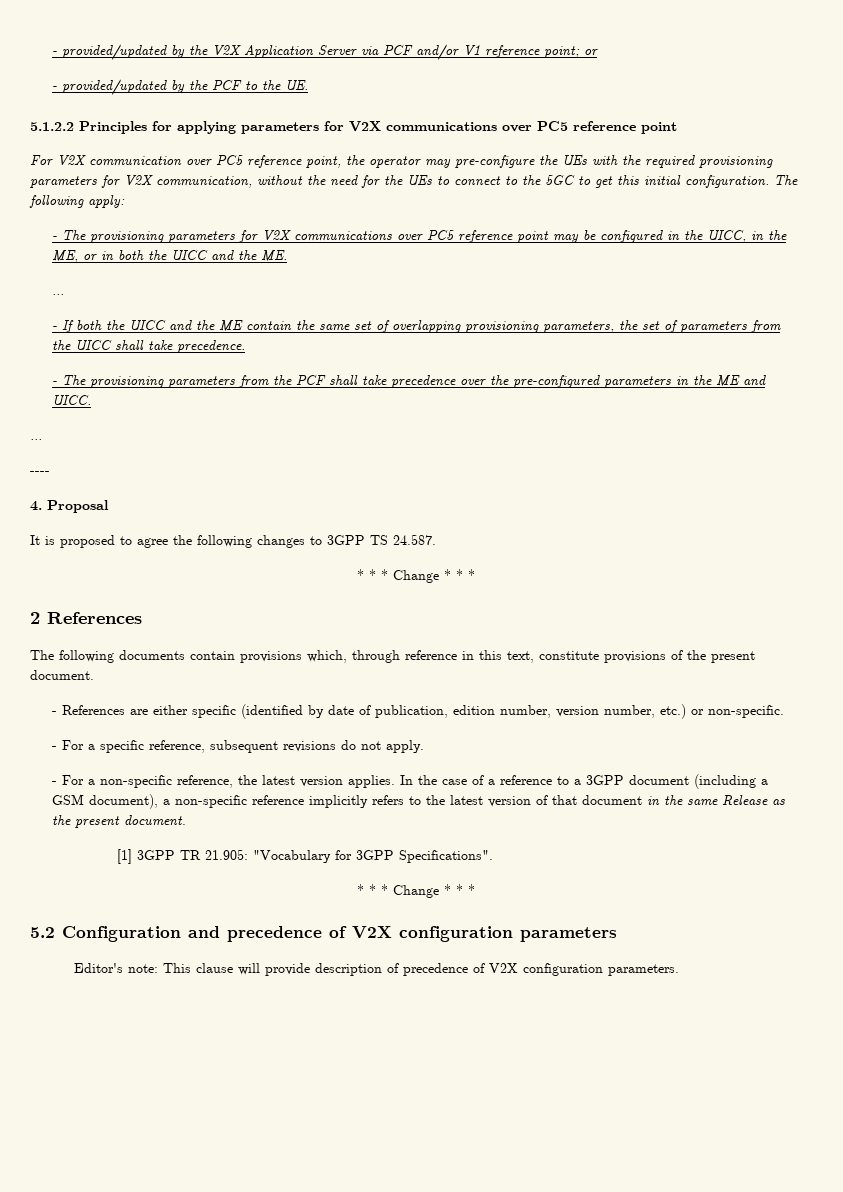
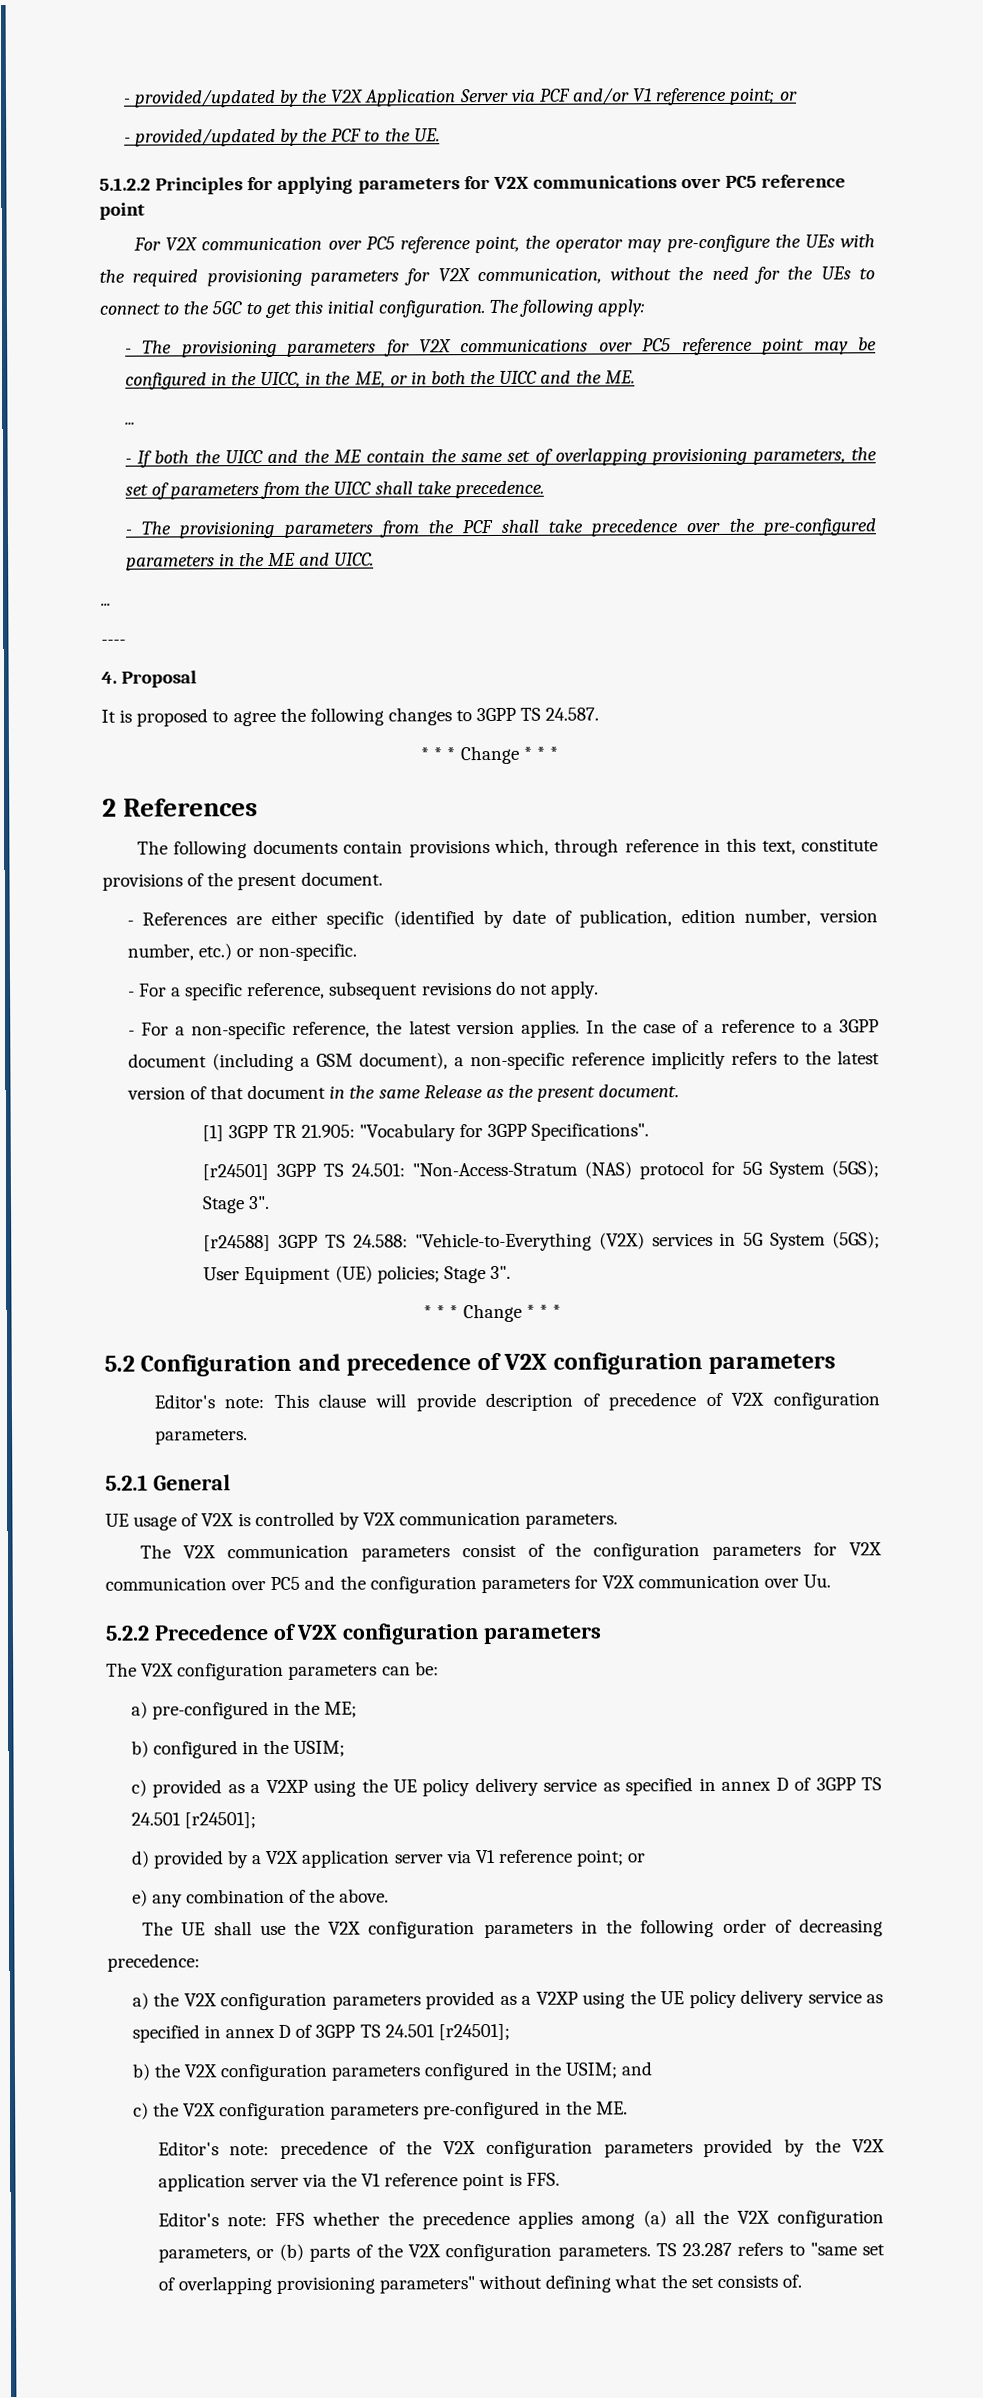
(494, 856) none -> [202,1160,880,1181] [202,1196,271,1214] [203,1231,881,1252] [203,1265,511,1285] // [r24501] 3GPP TS 24.501: "Non-Access-Stratum (NAS) protocol for 5G System (5GS); Stage 3". // [r24588] 3GPP TS 24.588: "Vehicle-to-Everything (V2X) services in 5G System (5GS); User Equipment (UE) policies; Stage 3".
(679, 970) none -> [105,1474,231,1491] [105,1511,619,1531] [140,1542,883,1562] [105,1574,832,1594] [105,1623,603,1645] [106,1661,439,1681] [130,1700,358,1720] [130,1739,346,1759] [130,1777,882,1798] [130,1812,256,1829] [130,1849,647,1869] [131,1888,390,1908] [142,1918,883,1939] [107,1953,200,1972] [131,1989,883,2011] [131,2023,510,2043] [131,2061,652,2082] [132,2100,628,2121] [157,2138,885,2159] [157,2172,560,2192] [157,2209,884,2230] [157,2242,885,2263] [157,2274,802,2295] // 5.2.1 General // UE usage of V2X is controlled by V2X communication parameters. // The V2X communication parameters consist of the configuration parameters for V2X communication over PC5 and the configuration parameters for V2X communication over Uu. // 5.2.2 Precedence of V2X configuration parameters // The V2X configuration parameters can be: // a) pre-configured in the ME; // b) configured in the USIM; // c) provided as a V2XP using the UE policy delivery service as specified in annex D of 3GPP TS 24.501 [r24501]; // d) provided by a V2X application server via V1 reference point; or // e) any combination of the above. // The UE shall use the V2X configuration parameters in the following order of decreasing precedence: // a) the V2X configuration parameters provided as a V2XP using the UE policy delivery service as specified in annex D of 3GPP TS 24.501 [r24501]; // b) the V2X configuration parameters configured in the USIM; and // c) the V2X configuration parameters pre-configured in the ME. // Editor's note: precedence of the V2X configuration parameters provided by the V2X application server via the V1 reference point is FFS. // Editor's note: FFS whether the precedence applies among (a) all the V2X configuration parameters, or (b) parts of the V2X configuration parameters. TS 23.287 refers to "same set of overlapping provisioning parameters" without defining what the set consists of.

